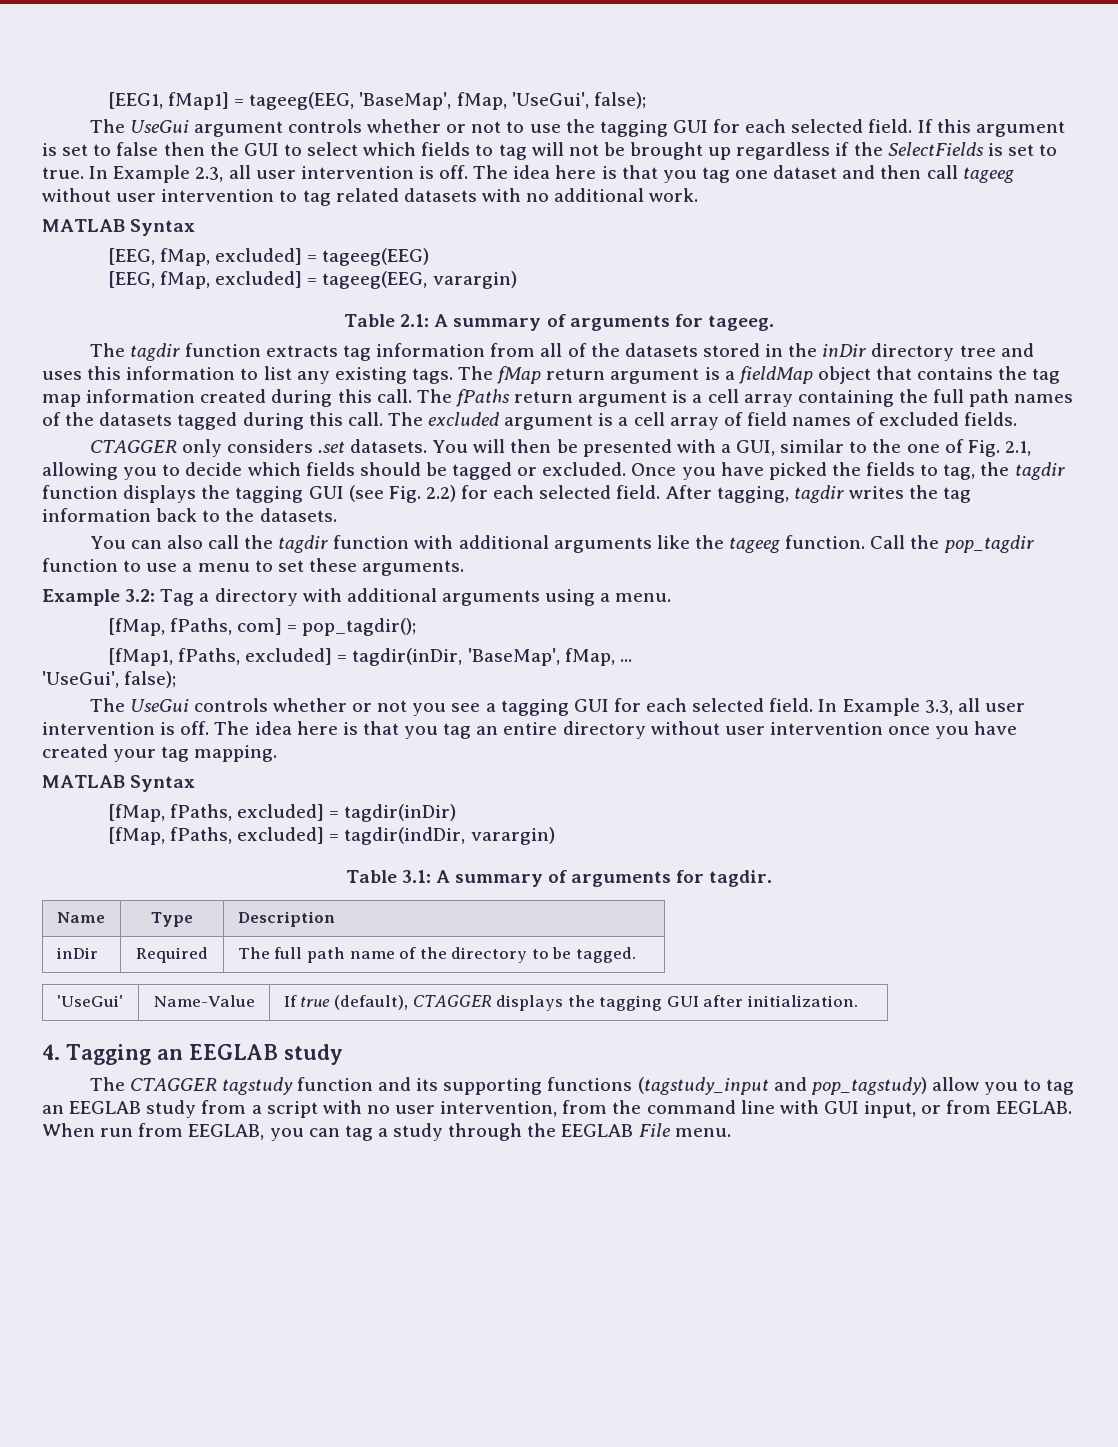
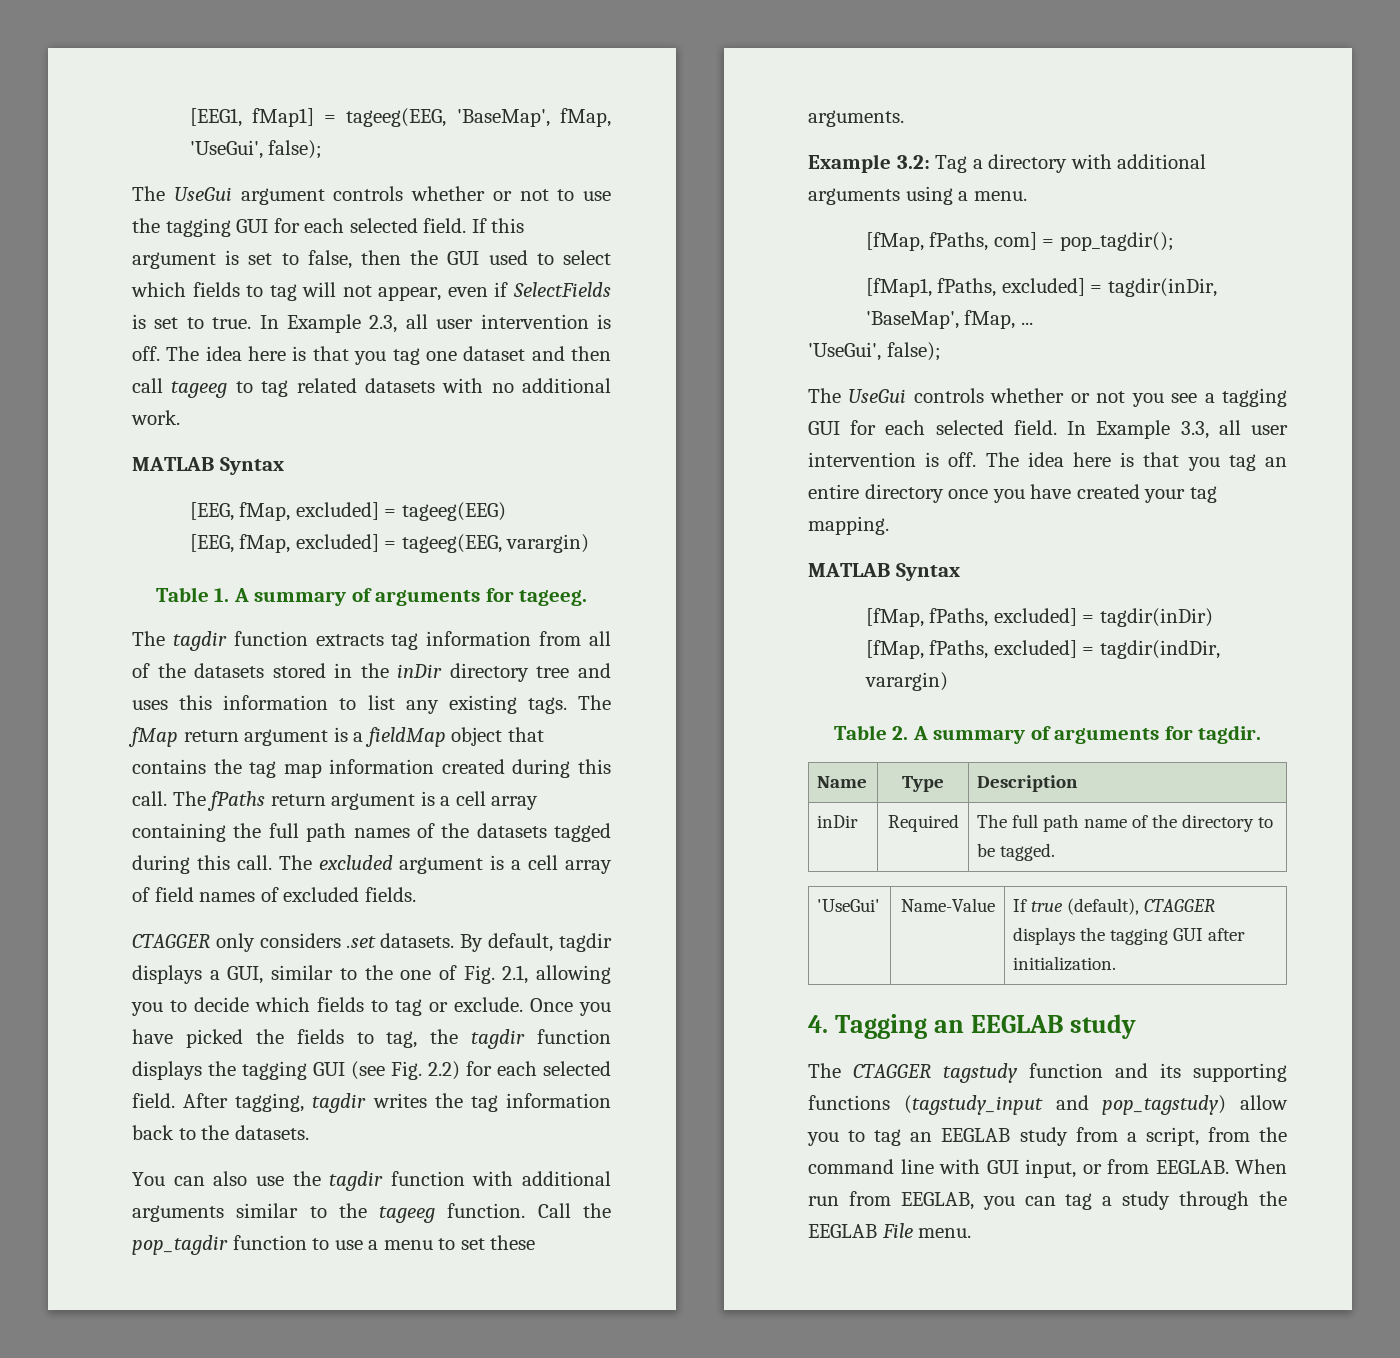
[116,142,159,156] false -> [307,250,352,269] false,
(279, 149) none -> [488,250,528,265] used
[603,142,883,160] be brought up regardless if the -> [378,282,509,301] appear, even if
[42,188,275,202] without user intervention -> (228, 389) none
[400,314,430,327] 2.1: -> [214,588,230,602] 1.
[432,439,716,457] You will then be presented with -> [460,933,612,952] [132,965,202,984] By default, tagdir displays
[359,462,627,480] should be tagged or excluded. -> [371,997,523,1016] to tag or exclude.
[207,535,239,549] call -> [255,1176,284,1186] use
[656,535,690,549] like -> [236,1203,327,1218] similar to
[650,721,883,735] without user intervention -> (944, 493) none
[401,870,431,883] 3.1: -> [892,726,909,740] 2.
[266,1100,558,1118] script with no user intervention, -> [1145,1127,1199,1146] script,

